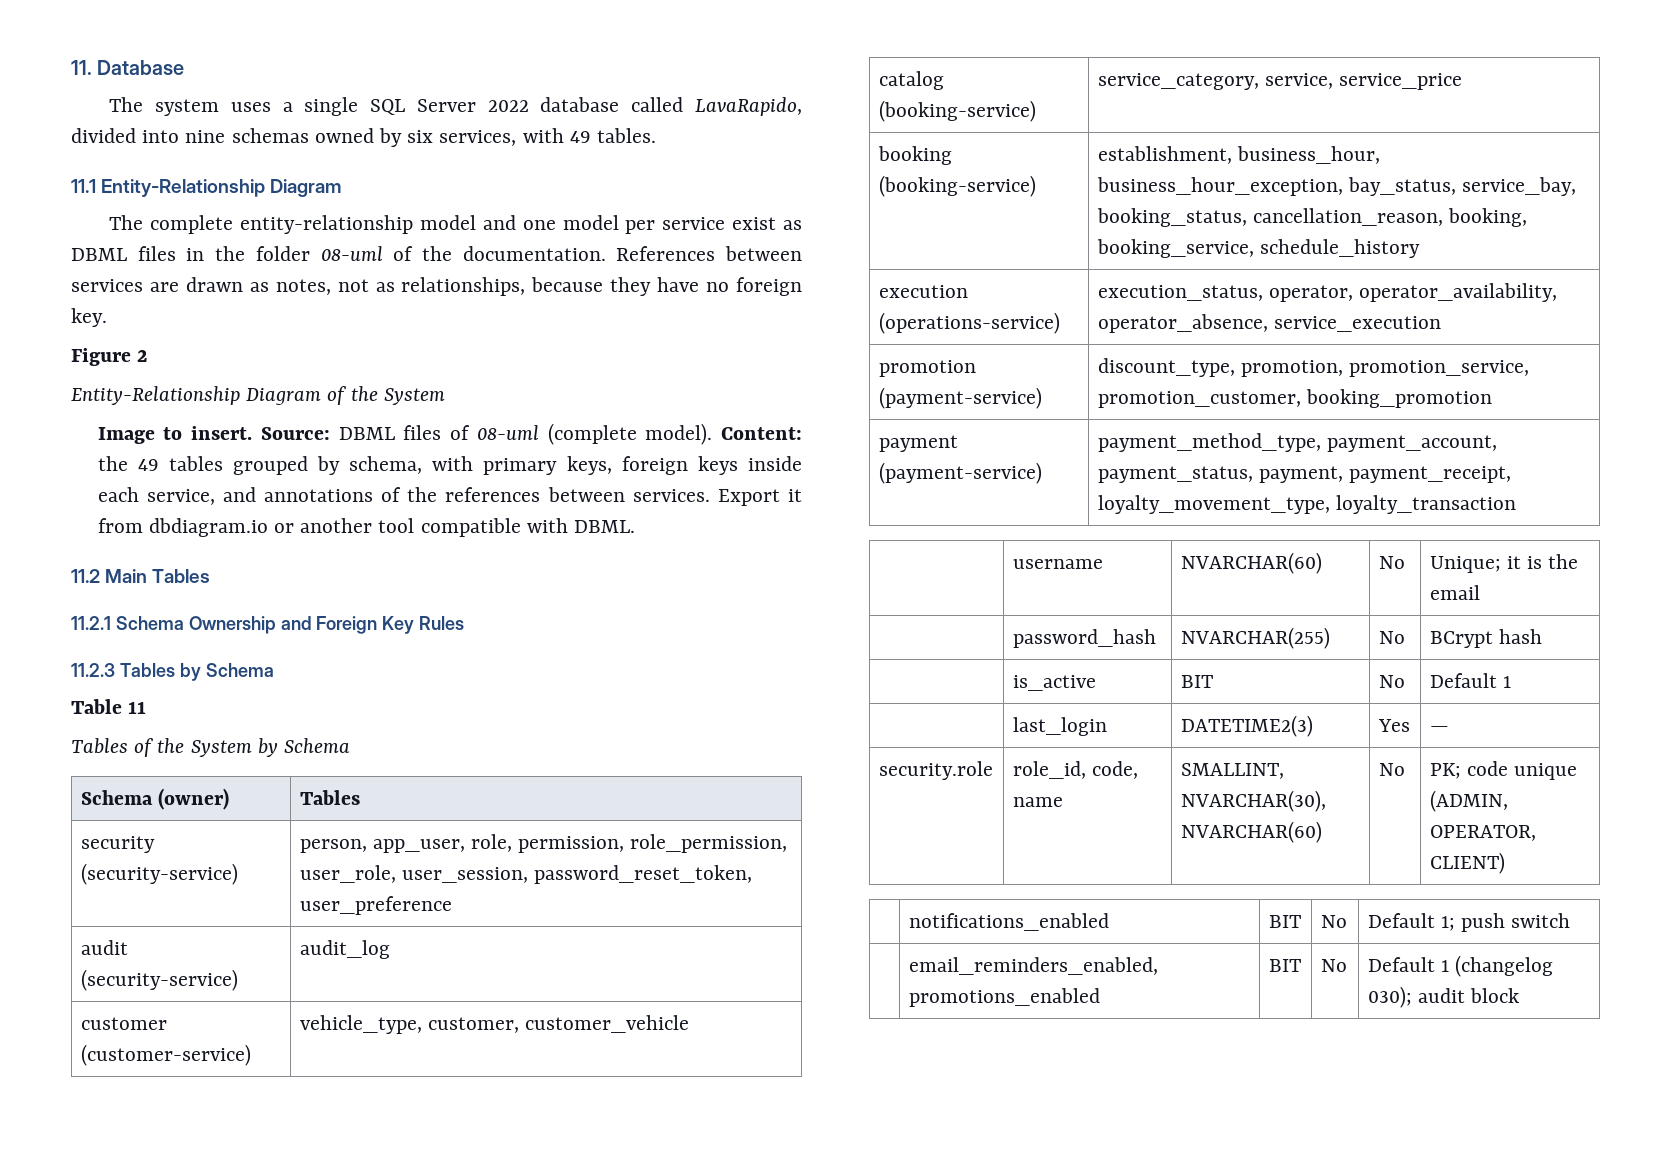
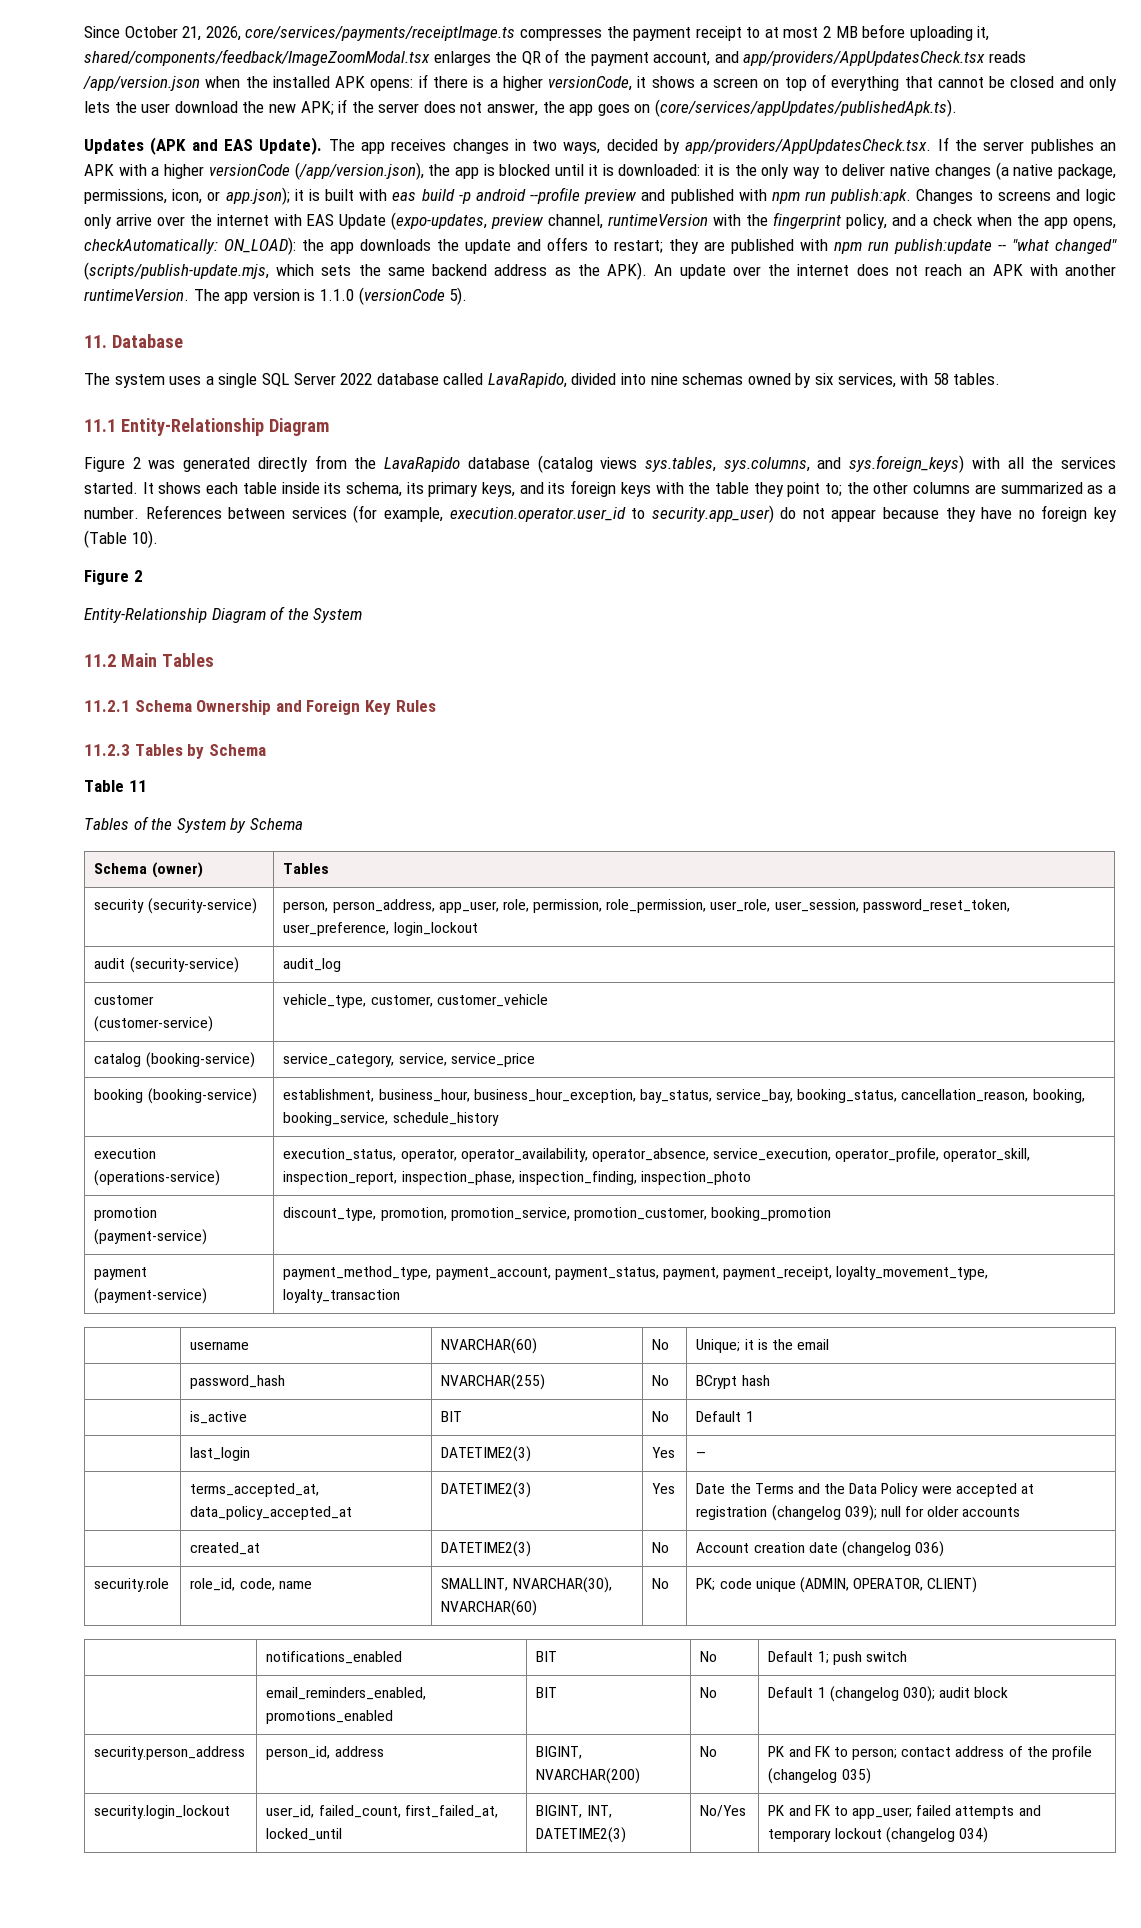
(71, 67) none -> [84,24,990,41] [84,49,1026,66] [83,74,1117,91] [84,99,958,117] [84,137,1116,155] [84,162,1117,180] [84,187,1116,205] [84,212,1116,230] [84,237,1117,255] [84,262,1116,280] [84,287,468,305] Since October 21, 2026, core/services/payments/receiptImage.ts compresses the payment receipt to at most 2 MB before uploading it, shared/components/feedback/ImageZoomModal.tsx enlarges the QR of the payment account, and app/providers/AppUpdatesCheck.tsx reads /app/version.json when the installed APK opens: if there is a higher versionCode, it shows a screen on top of everything that cannot be closed and only lets the user download the new APK; if the server does not answer, the app goes on (core/services/appUpdates/publishedApk.ts). // Updates (APK and EAS Update). The app receives changes in two ways, decided by app/providers/AppUpdatesCheck.tsx. If the server publishes an APK with a higher versionCode (/app/version.json), the app is blocked until it is downloaded: it is the only way to deliver native changes (a native package, permissions, icon, or app.json); it is built with eas build -p android --profile preview and published with npm run publish:apk. Changes to screens and logic only arrive over the internet with EAS Update (expo-updates, preview channel, runtimeVersion with the fingerprint policy, and a check when the app opens, checkAutomatically: ON_LOAD): the app downloads the update and offers to restart; they are published with npm run publish:update -- "what changed" (scripts/publish-update.mjs, which sets the same backend address as the APK). An update over the internet does not reach an APK with another runtimeVersion. The app version is 1.1.0 (versionCode 5). //
[569,131,591,143] 49 -> [932,373,949,385] 58
[109,215,803,234] [71,246,802,261] [71,277,526,296] The complete entity-relationship model and one model per service exist as DBML files in the folder 08-uml of the documentation. References between services are drawn as notes, not as relationships, -> [84,455,1116,473] [84,480,1116,497] [84,505,877,523] Figure 2 was generated directly from the LavaRapido database (catalog views sys.tables, sys.columns, and sys.foreign_keys) with all the services started. It shows each table inside its schema, its primary keys, and its foreign keys with the table they point to; the other columns are summarized as a number. References between services (for example, execution.operator.user_id to security.app_user) do not appear
[71,308,107,327] key. -> [1094,507,1118,522] [84,530,158,548] key (Table 10).
[97,423,802,445] [97,456,802,475] [97,487,802,506] [97,518,636,537] // Image to insert. Source: DBML files of 08-uml (complete model). Content: the 49 tables grouped by schema, with primary keys, foreign keys inside each service, and annotations of the references between services. Export it from dbdiagram.io or another tool compatible with DBML. -> (363, 615) none
(367, 846) none -> [332,899,435,913] person_address,
[299,896,452,915] user_preference -> [283,922,478,936] user_preference, login_lockout
[1273,316,1441,332] service_execution -> [713,1148,1031,1162] [283,1171,751,1185] service_execution, operator_profile, operator_skill, inspection_report, inspection_phase, inspection_finding, inspection_photo
(1449, 729) none -> [190,1483,320,1497] [190,1506,353,1520] [441,1482,532,1498] [652,1483,676,1494] [696,1483,1035,1497] [696,1505,1021,1521] [190,1542,261,1555] [441,1541,532,1557] [652,1542,670,1553] [696,1541,945,1557] // | terms_accepted_at, data_policy_accepted_at | DATETIME2(3) | Yes | Date the Terms and the Data Policy were accepted at registration (changelog 039); null for older accounts // | created_at | DATETIME2(3) | No | Account creation date (changelog 036)
(1520, 995) none -> [94,1746,246,1760] [266,1746,384,1760] [536,1746,583,1759] [536,1768,641,1784] [700,1746,718,1757] [768,1746,1093,1760] [768,1768,871,1784] [94,1805,231,1819] [266,1805,498,1818] [266,1828,343,1841] [536,1805,612,1818] [536,1827,627,1843] [700,1805,747,1817] [768,1805,1041,1819] [768,1827,988,1843] // security.person_address | person_id, address | BIGINT, NVARCHAR(200) | No | PK and FK to person; contact address of the profile (changelog 035) // security.login_lockout | user_id, failed_count, first_failed_at, locked_until | BIGINT, INT, DATETIME2(3) | No/Yes | PK and FK to app_user; failed attempts and temporary lockout (changelog 034)

